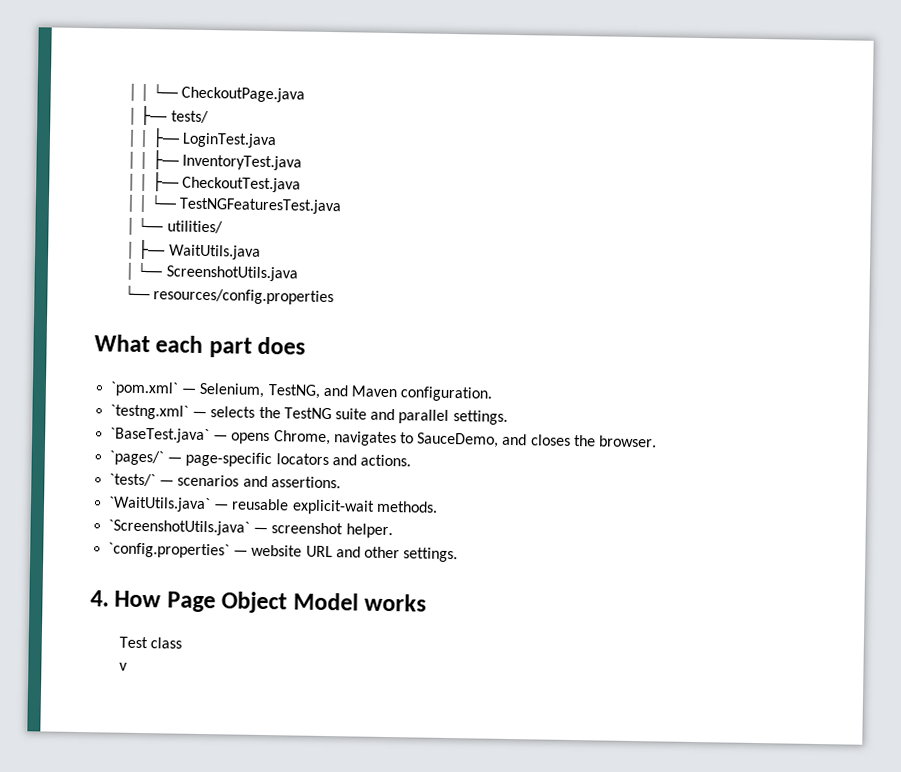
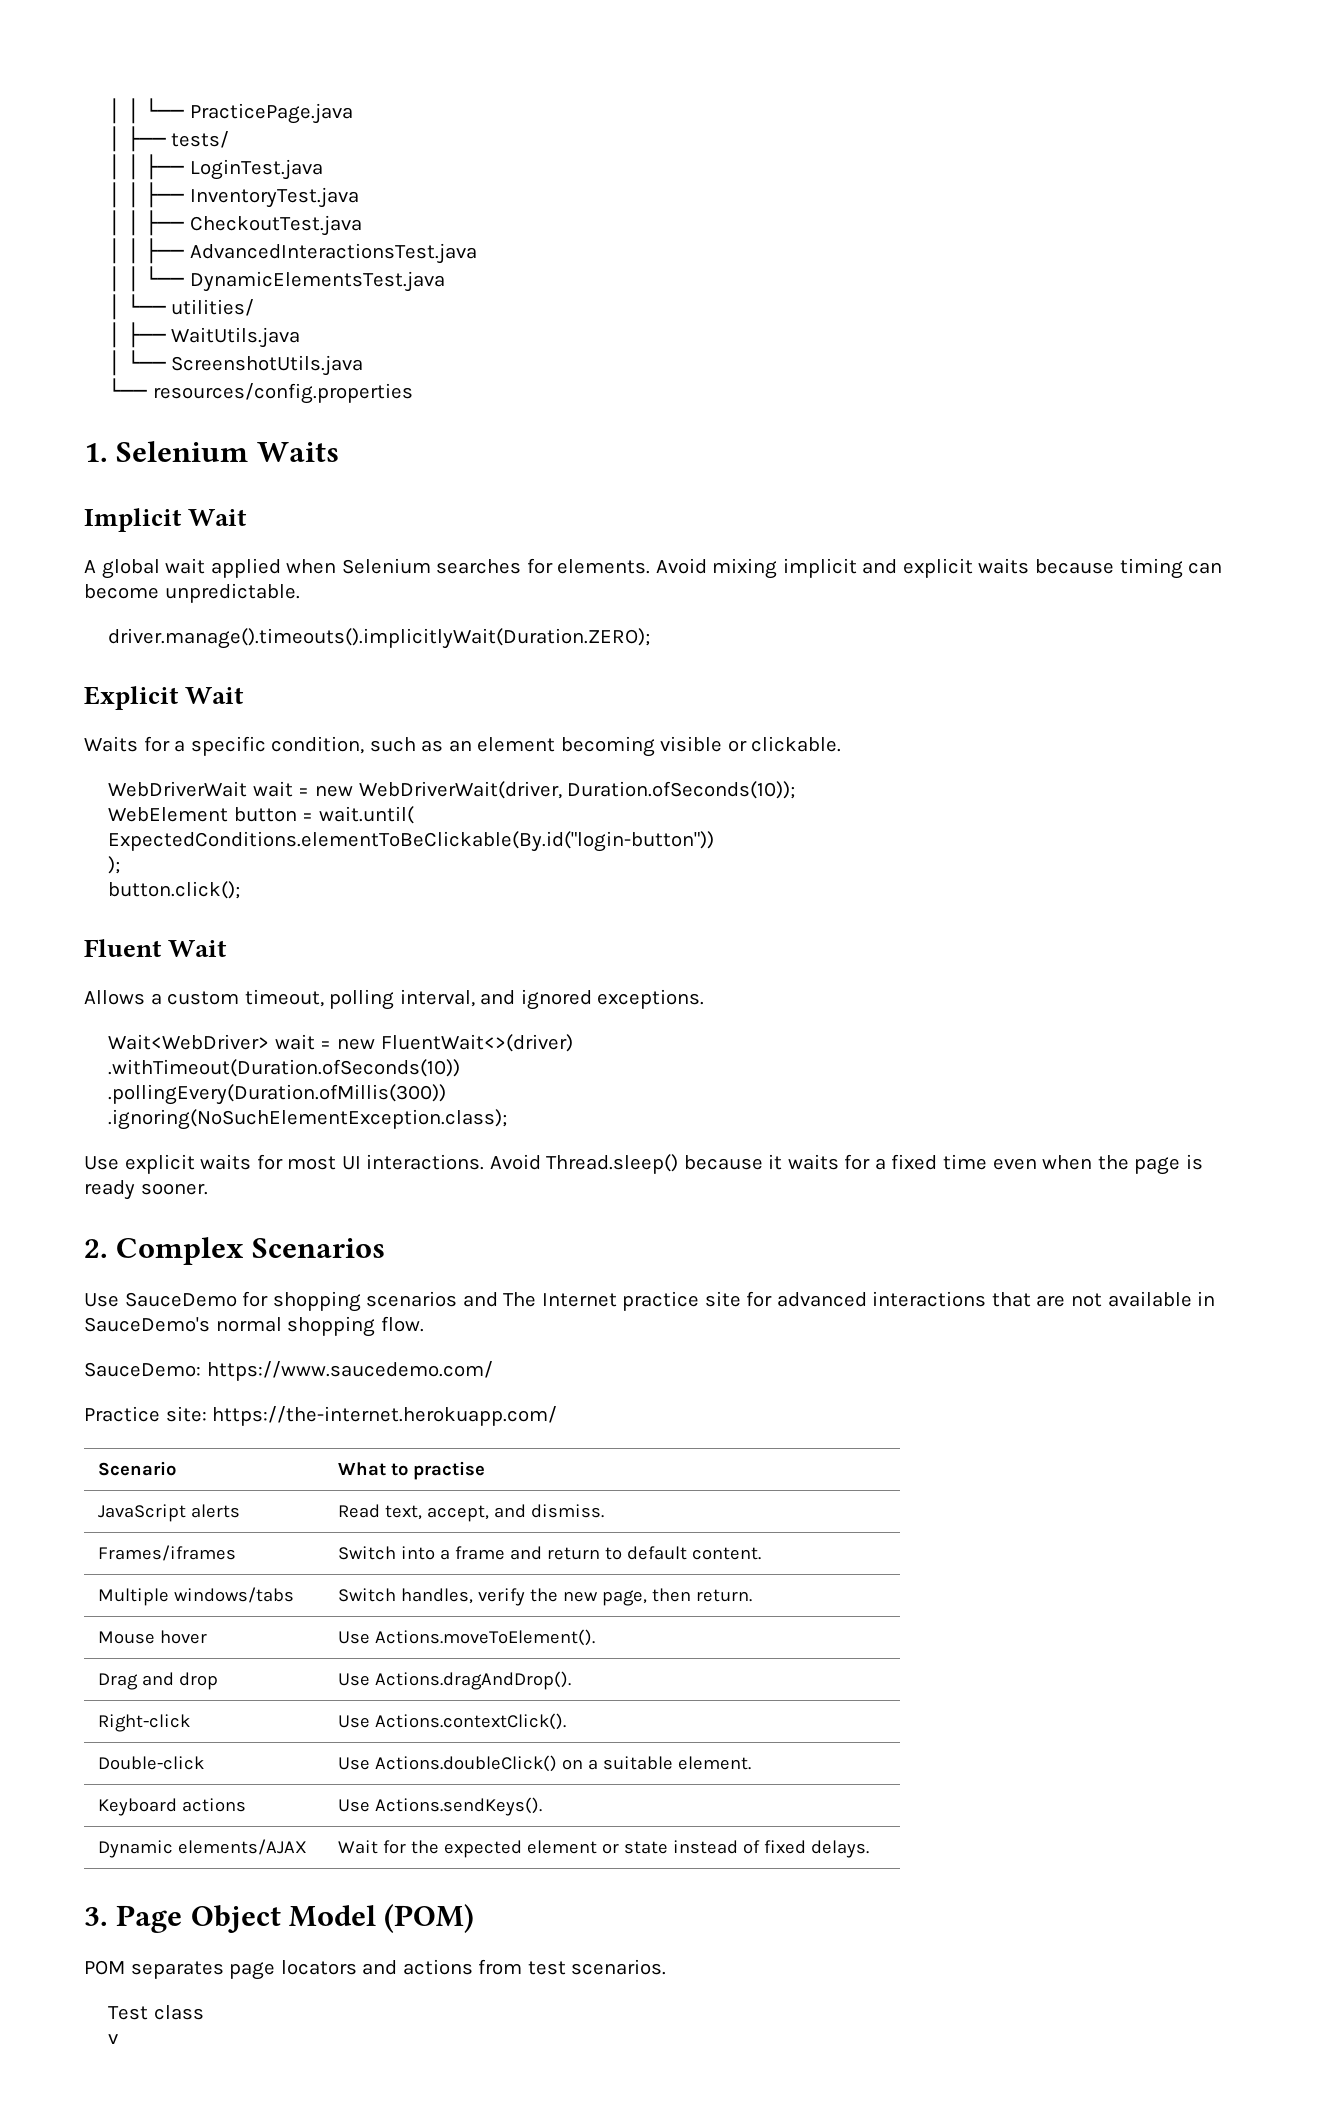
[128,83,305,103] │ │ └── CheckoutPage.java -> [108,98,353,124] │ │ └── PracticePage.java
[126,194,342,215] // │ │ └── TestNGFeaturesTest.java -> [108,238,477,264] [108,266,445,292] // │ │ ├── AdvancedInteractionsTest.java // │ │ └── DynamicElementsTest.java
[94,334,307,358] [110,381,493,402] [110,404,508,425] [110,427,657,448] [109,450,411,468] [109,473,341,489] [108,496,438,515] [108,519,393,539] [108,542,459,563] [90,590,428,614] What each part does // `pom.xml` — Selenium, TestNG, and Maven configuration. // `testng.xml` — selects the TestNG suite and parallel settings. // `BaseTest.java` — opens Chrome, navigates to SauceDemo, and closes the browser. // `pages/` — page-specific locators and actions. // `tests/` — scenarios and assertions. // `WaitUtils.java` — reusable explicit-wait methods. // `ScreenshotUtils.java` — screenshot helper. // `config.properties` — website URL and other settings. // 4. How Page Object Model works -> [84,441,339,462] [84,508,248,532] [84,558,1223,579] [84,583,300,603] [108,628,651,649] [84,686,245,710] [84,736,842,757] [108,781,796,799] [108,806,414,824] [108,831,715,852] [108,856,121,874] [108,881,241,899] [84,939,228,957] [84,989,705,1010] [108,1034,573,1052] [108,1059,461,1077] [108,1084,447,1105] [108,1109,508,1130] [84,1154,1203,1175] [84,1180,208,1200] [84,1237,385,1265] [84,1291,1216,1312] [84,1316,424,1337] [84,1361,493,1381] [84,1406,558,1426] [98,1461,177,1476] [338,1461,486,1480] [98,1504,241,1522] [338,1504,605,1522] [98,1545,237,1561] [338,1546,762,1560] [98,1587,295,1606] [338,1588,753,1606] [98,1630,208,1644] [338,1629,596,1646] [98,1672,219,1690] [338,1671,572,1690] [98,1714,191,1732] [338,1713,567,1730] [98,1756,205,1770] [338,1755,752,1772] [98,1798,247,1816] [338,1797,543,1816] [98,1839,308,1858] [338,1840,870,1858] [84,1904,475,1933] [84,1959,667,1980] 1. Selenium Waits // Implicit Wait // A global wait applied when Selenium searches for elements. Avoid mixing implicit and explicit waits because timing can become unpredictable. // driver.manage().timeouts().implicitlyWait(Duration.ZERO); // Explicit Wait // Waits for a specific condition, such as an element becoming visible or clickable. // WebDriverWait wait = new WebDriverWait(driver, Duration.ofSeconds(10)); // WebElement button = wait.until( // ExpectedConditions.elementToBeClickable(By.id("login-button")) // ); // button.click(); // Fluent Wait // Allows a custom timeout, polling interval, and ignored exceptions. // Wait<WebDriver> wait = new FluentWait<>(driver) // .withTimeout(Duration.ofSeconds(10)) // .pollingEvery(Duration.ofMillis(300)) // .ignoring(NoSuchElementException.class); // Use explicit waits for most UI interactions. Avoid Thread.sleep() because it waits for a fixed time even when the page is ready sooner. // 2. Complex Scenarios // Use SauceDemo for shopping scenarios and The Internet practice site for advanced interactions that are not available in SauceDemo's normal shopping flow. // SauceDemo: https://www.saucedemo.com/ // Practice site: https://the-internet.herokuapp.com/ // Scenario | What to practise // JavaScript alerts | Read text, accept, and dismiss. // Frames/iframes | Switch into a frame and return to default content. // Multiple windows/tabs | Switch handles, verify the new page, then return. // Mouse hover | Use Actions.moveToElement(). // Drag and drop | Use Actions.dragAndDrop(). // Right-click | Use Actions.contextClick(). // Double-click | Use Actions.doubleClick() on a suitable element. // Keyboard actions | Use Actions.sendKeys(). // Dynamic elements/AJAX | Wait for the expected element or state instead of fixed delays. // 3. Page Object Model (POM) // POM separates page locators and actions from test scenarios.

